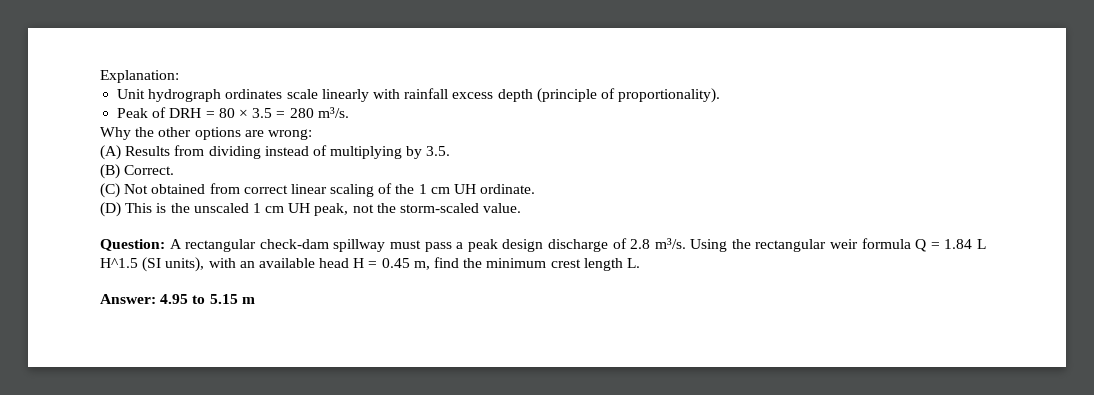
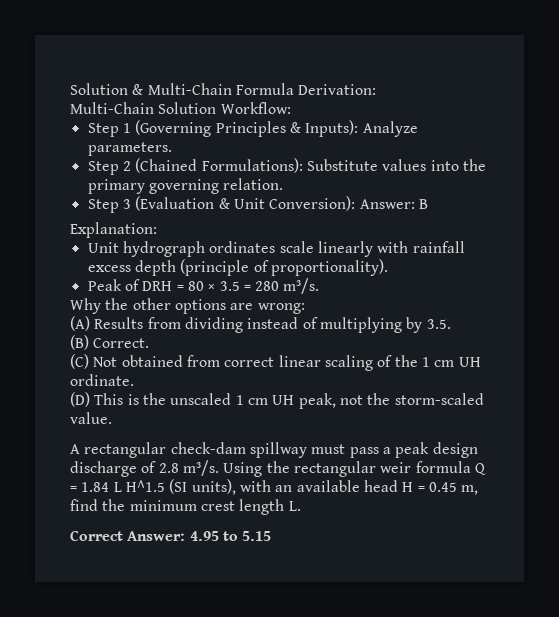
(100, 76) none -> [70,83,377,95] [70,102,291,114] [87,120,418,137] [87,142,172,156] [87,158,486,175] [87,178,284,194] [87,196,428,213] Solution & Multi-Chain Formula Derivation: // Multi-Chain Solution Workflow: // Step 1 (Governing Principles & Inputs): Analyze parameters. // Step 2 (Chained Formulations): Substitute values into the primary governing relation. // Step 3 (Evaluation & Unit Conversion): Answer: B //
[100,239,165,251] Question: -> (112, 418) none
(640, 263) none -> [70,530,123,541] Correct
[241,297,255,304] m -> (272, 536) none

